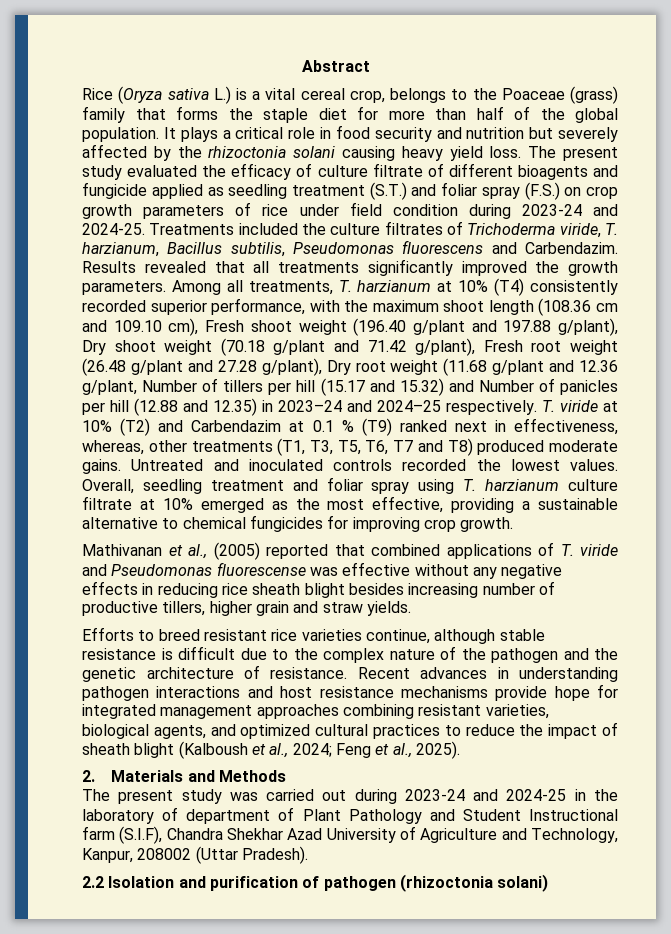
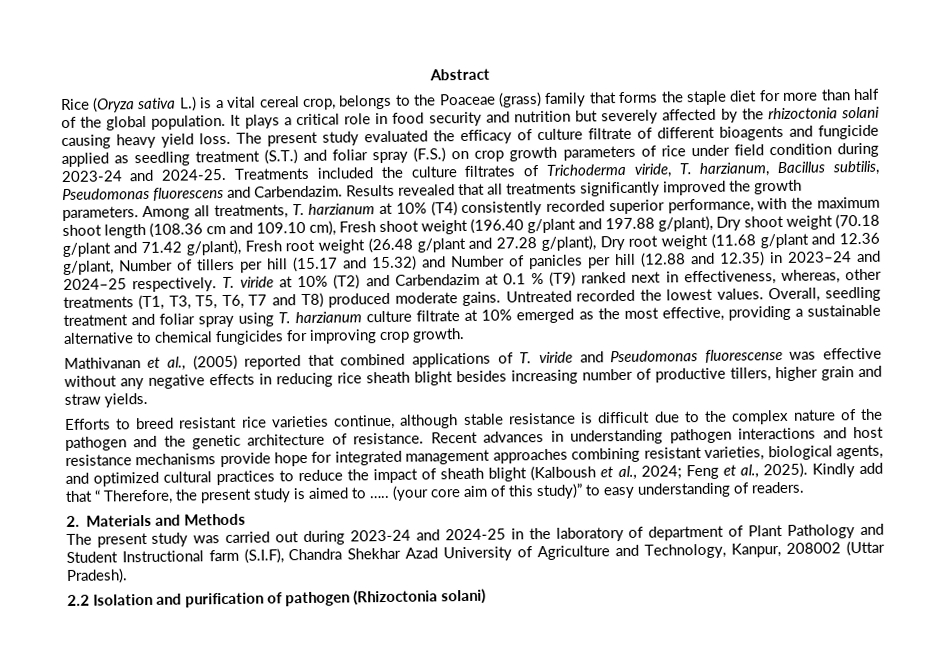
[213,459,393,471] and inoculated controls -> (572, 296) none
(460, 750) none -> [811,462,883,478] [64,481,805,505] Kindly add that “ Therefore, the present study is aimed to ….. (your core aim of this study)” to easy understanding of readers.
[400,874,494,892] (rhizoctonia -> [352,589,438,606] (Rhizoctonia

